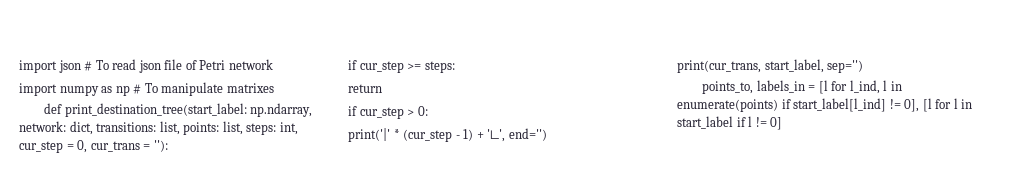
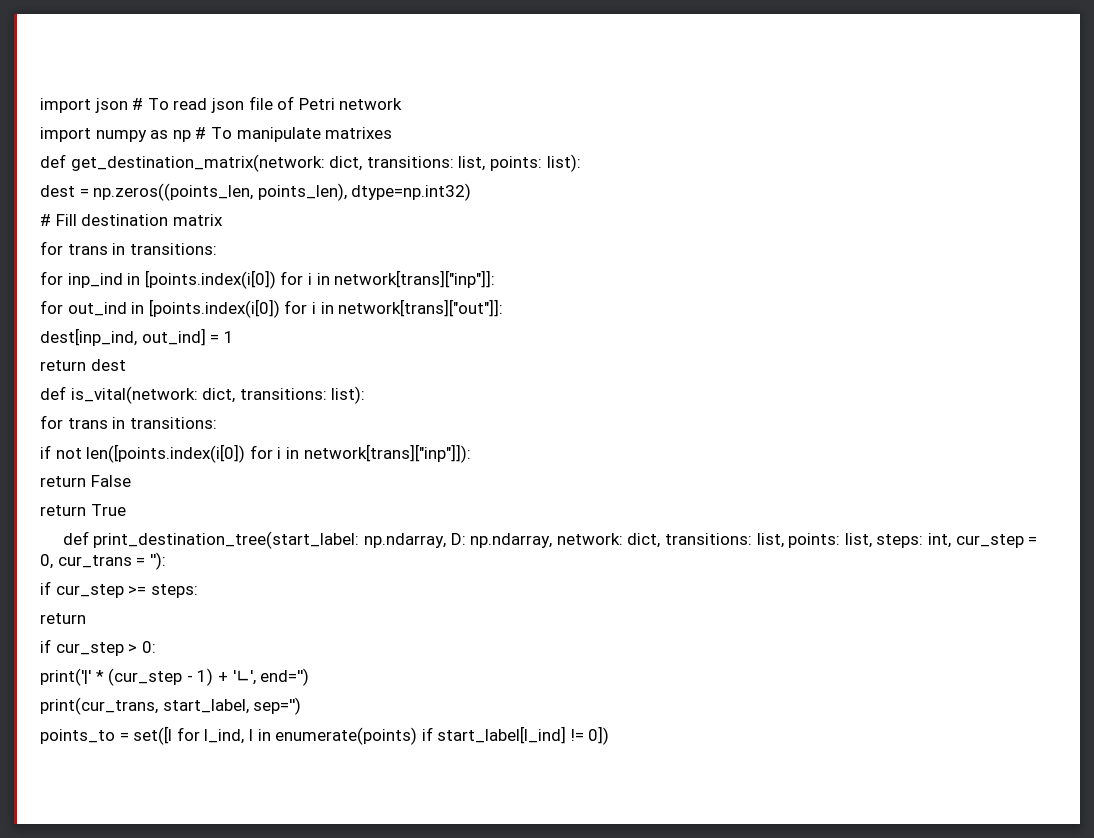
(274, 88) none -> [40,154,581,172] [40,183,472,201] [40,214,223,226] [40,241,217,255] [40,270,496,289] [40,299,504,318] [40,328,234,346] [40,359,126,371] [40,386,366,404] [40,415,217,429] [40,444,471,463] [40,475,131,487] [40,504,126,516] // def get_destination_matrix(network: dict, transitions: list, points: list): // dest = np.zeros((points_len, points_len), dtype=np.int32) // # Fill destination matrix // for trans in transitions: // for inp_ind in [points.index(i[0]) for i in network[trans]["inp"]]: // for out_ind in [points.index(i[0]) for i in network[trans]["out"]]: // dest[inp_ind, out_ind] = 1 // return dest // def is_vital(network: dict, transitions: list): // for trans in transitions: // if not len([points.index(i[0]) for i in network[trans]["inp"]]): // return False // return True
(313, 110) none -> [450,533,553,548] D: np.ndarray,
[702,80,828,94] points_to, labels_in = [l -> [40,726,173,745] points_to = set([l
[904,98,973,112] [677,116,783,130] 0], [l for l in start_label if l != 0] -> [588,726,610,745] 0])

